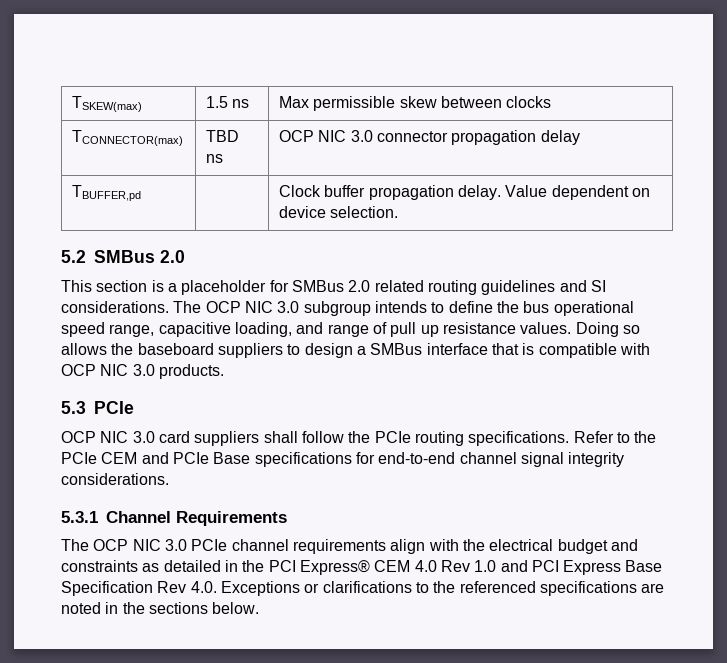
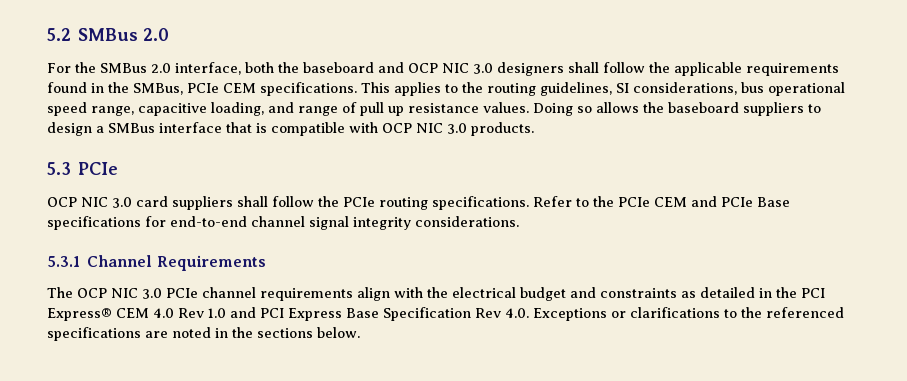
[72,96,143,112] [206,96,250,108] [279,96,552,111] [72,130,184,146] [206,130,240,142] [206,154,224,163] [279,130,580,145] [72,185,142,201] [279,185,651,200] [279,206,399,218] [61,250,185,263] [61,280,606,295] [61,301,519,316] TSKEW(max) | 1.5 ns | Max permissible skew between clocks // TCONNECTOR(max) | TBD ns | OCP NIC 3.0 connector propagation delay // TBUFFER,pd | | Clock buffer propagation delay. Value dependent on device selection. // 5.2 SMBus 2.0 // This section is a placeholder for SMBus 2.0 related routing guidelines and SI considerations. The OCP NIC 3.0 subgroup intends to define the -> [47,28,170,41] [47,62,839,76] [47,82,737,96] 5.2 SMBus 2.0 // For the SMBus 2.0 interface, both the baseboard and OCP NIC 3.0 designers shall follow the applicable requirements found in the SMBus, PCIe CEM specifications. This applies to the routing guidelines, SI considerations,

